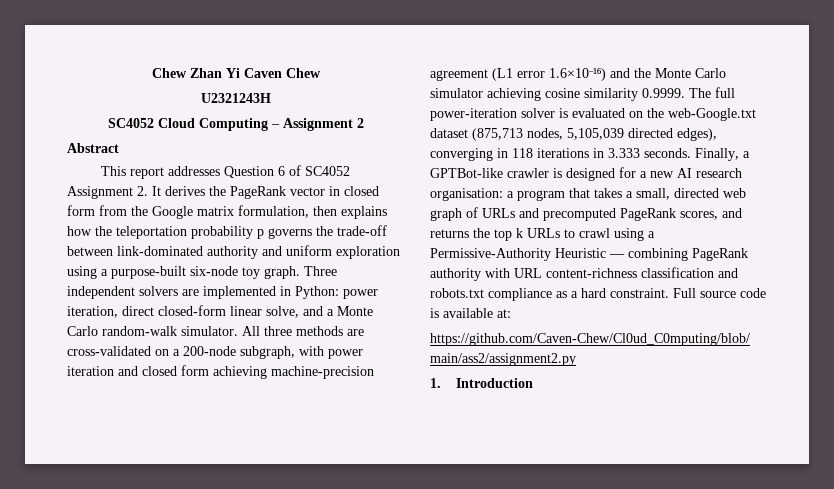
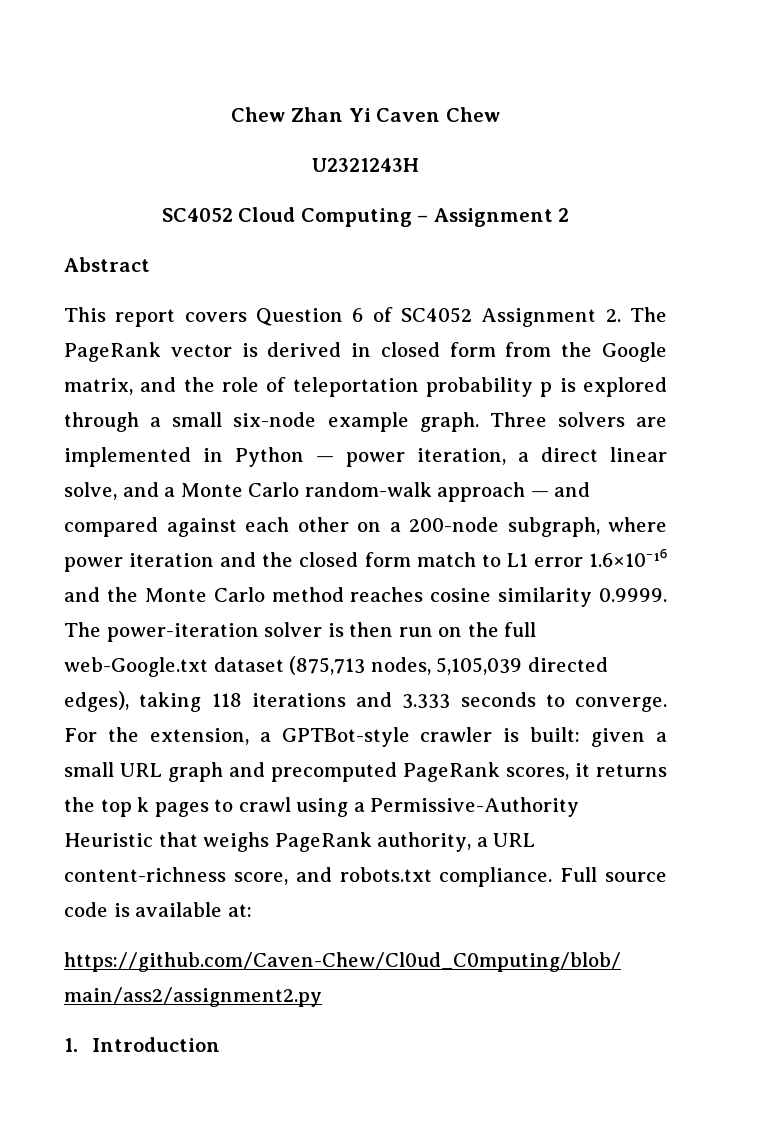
[168,166,221,176] addresses -> [184,312,247,322] covers
[152,186,325,199] It derives the PageRank vector -> [630,307,667,322] [64,342,342,362] The PageRank vector is derived
[197,205,387,219] [67,225,387,239] [67,245,400,259] [67,266,260,279] matrix formulation, then explains how the teleportation probability p governs the trade-off between link-dominated authority and uniform exploration using a purpose-built six-node toy -> [64,377,667,397] [64,412,409,432] matrix, and the role of teleportation probability p is explored through a small six-node example
[67,286,135,299] independent -> (547, 419) none
[295,286,378,299] [67,305,226,318] Python: power iteration, direct closed-form -> [235,447,598,467] Python — power iteration, a direct
[181,326,364,336] [67,346,151,356] simulator. All three methods are cross-validated -> [437,482,591,502] [64,517,349,537] approach — and compared against each other
[299,346,324,356] with -> [608,517,667,532] where
[142,365,374,379] [430,68,606,81] closed form achieving machine-precision agreement (L1 error 1.6×10⁻¹⁶) -> [262,548,668,567] the closed form match to L1 error 1.6×10⁻¹⁶
[430,88,541,101] simulator achieving -> [271,587,424,602] method reaches
[715,87,735,98] full -> (101, 629) none
[572,108,625,118] evaluated -> [349,622,433,637] then run
(664, 113) none -> [504,622,537,637] full
[430,148,750,161] [430,167,742,181] [430,188,746,201] [430,207,515,221] converging in 118 iterations in 3.333 seconds. Finally, a GPTBot-like crawler is designed for a new AI research organisation: a program that takes a small, directed web graph of URLs -> [139,692,667,712] [64,727,668,747] [64,762,223,782] taking 118 iterations and 3.333 seconds to converge. For the extension, a GPTBot-style crawler is built: given a small URL graph
[722,208,742,218] and -> [575,763,590,777] it
[527,228,560,238] URLs -> [154,802,209,817] pages
[609,248,748,261] [430,268,510,281] — combining PageRank authority with -> [158,832,488,852] that weighs PageRank authority, a
[641,267,714,278] classification -> [233,872,288,885] score,
[488,288,669,301] compliance as a hard constraint. -> [439,867,553,887] compliance.

